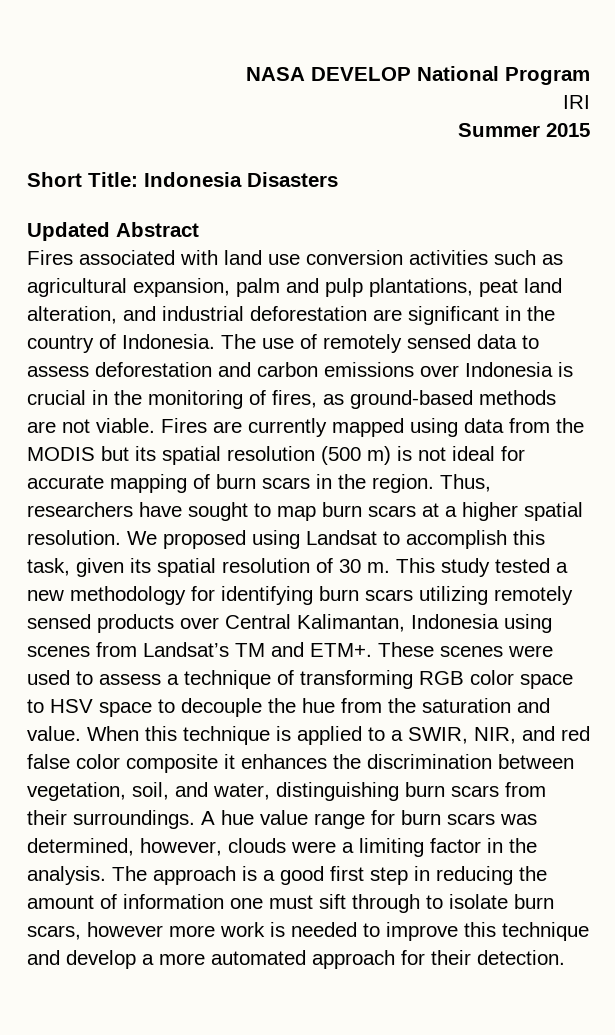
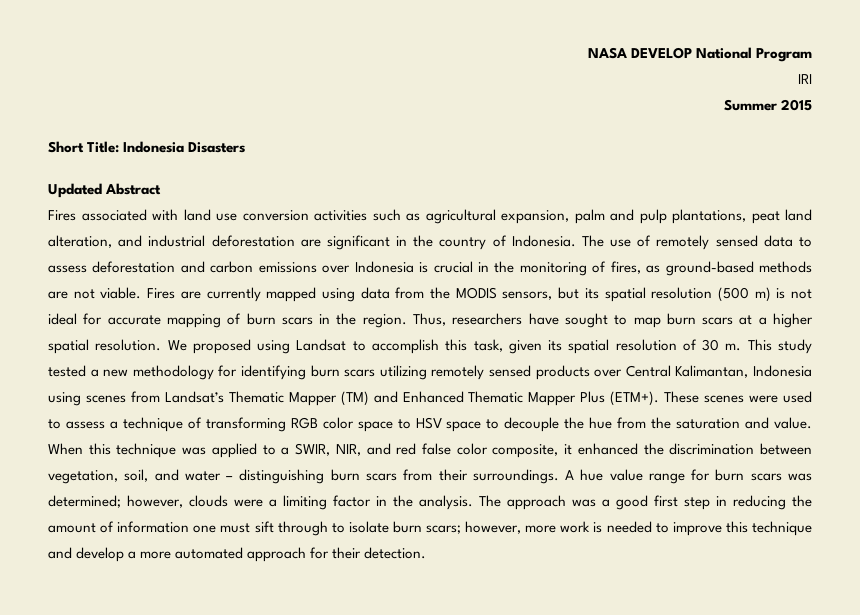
(95, 454) none -> [502,291,553,300] sensors,
[235,642,372,657] TM and ETM+. -> [228,391,660,406] Thematic Mapper (TM) and Enhanced Thematic Mapper Plus (ETM+).
[276,726,291,741] is -> [182,447,207,455] was
[126,754,327,773] composite it enhances -> [492,443,638,458] composite, it enhanced
[213,783,270,800] water, -> [184,471,234,481] water –
[27,838,134,856] determined, -> [48,495,121,508] determined;
[242,866,257,881] is -> [572,499,596,507] was
[27,922,163,940] scars, however -> [426,521,522,534] scars; however,

